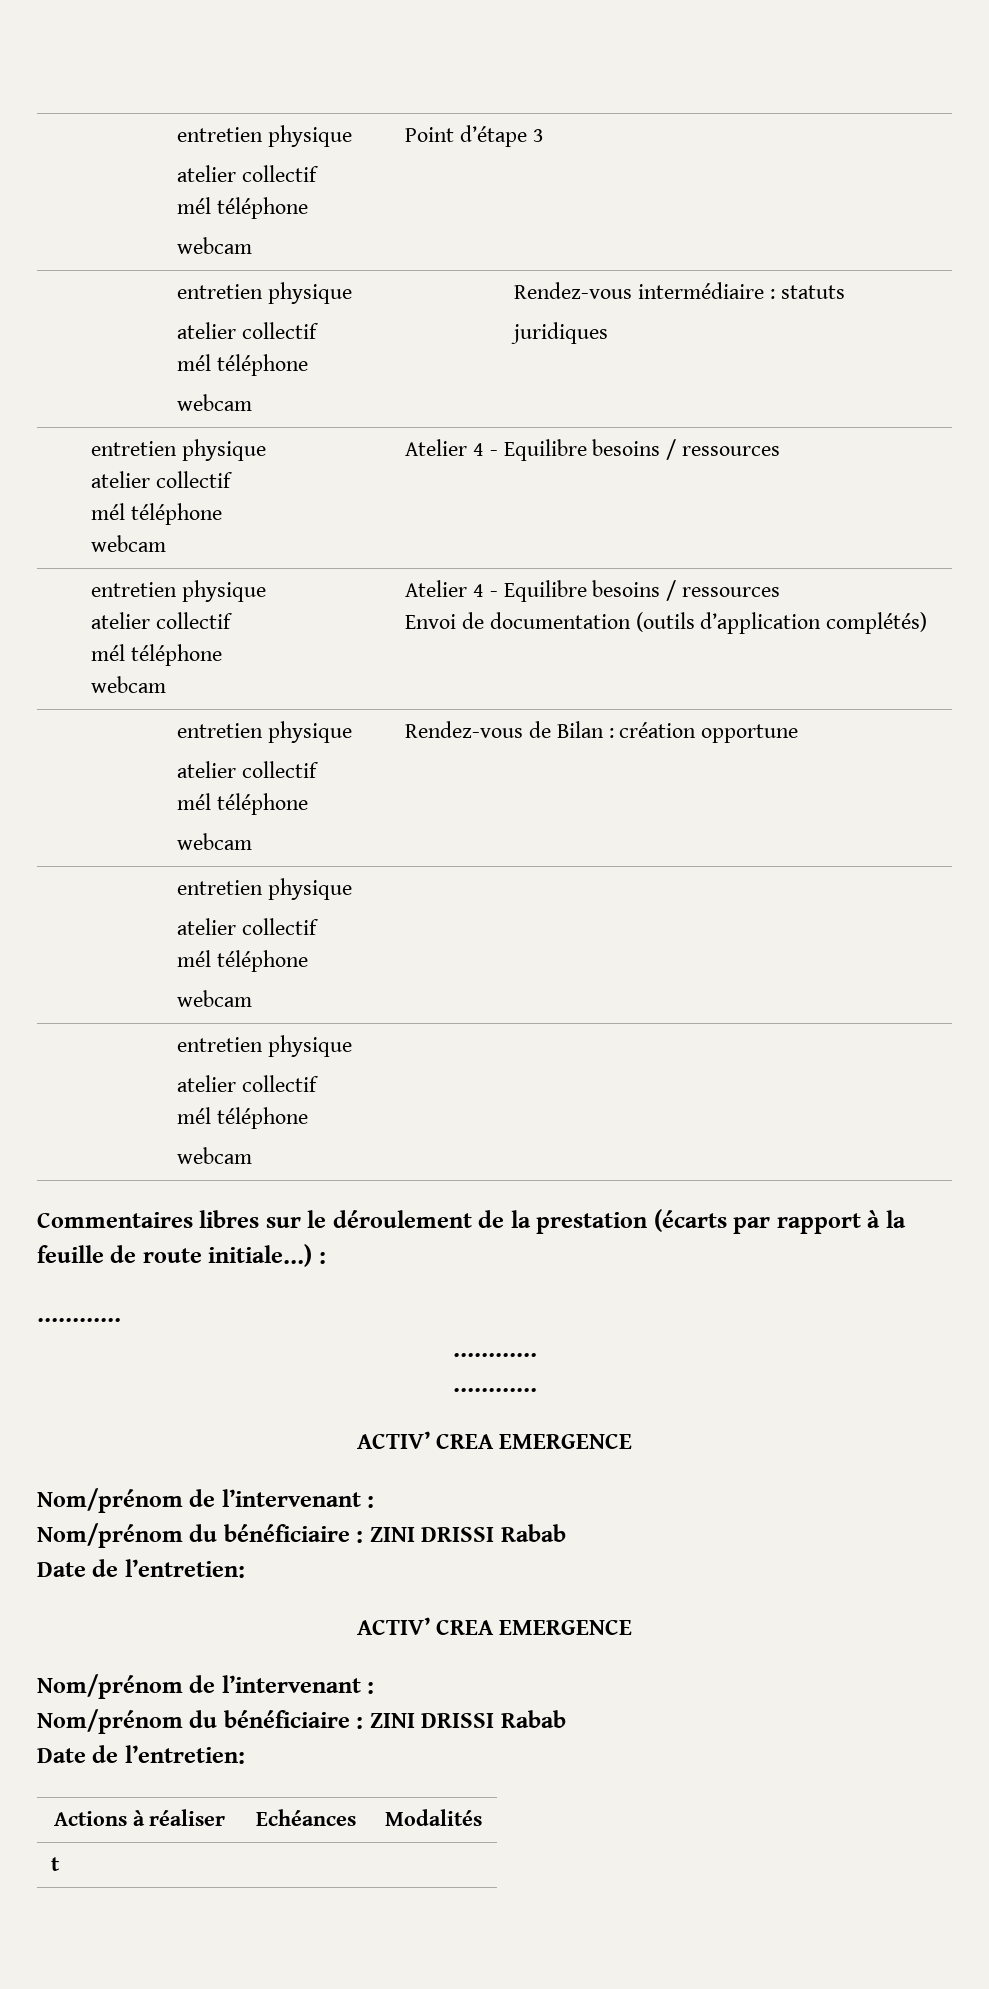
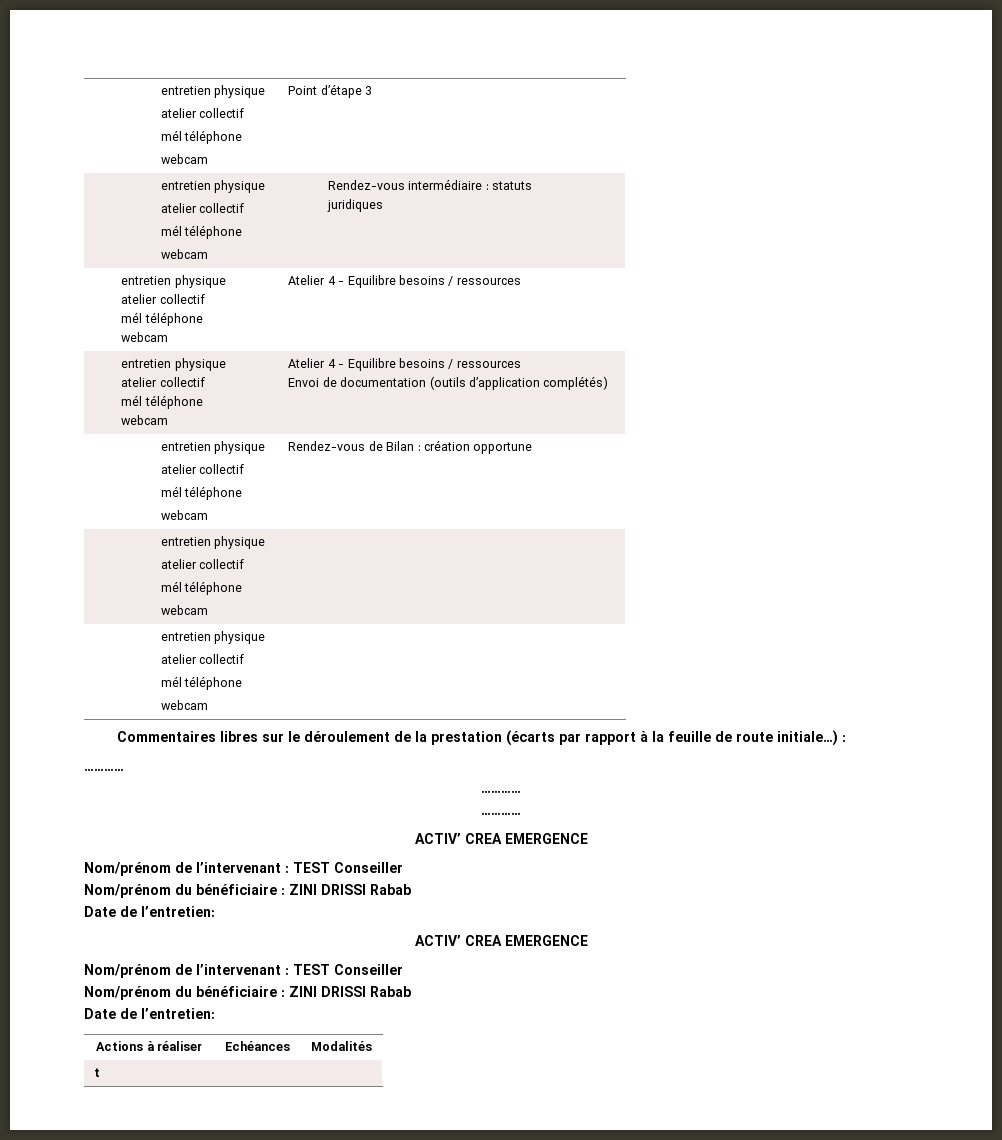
(375, 1501) none -> [293,862,403,873] TEST Conseiller
(375, 1687) none -> [293,964,403,975] TEST Conseiller

